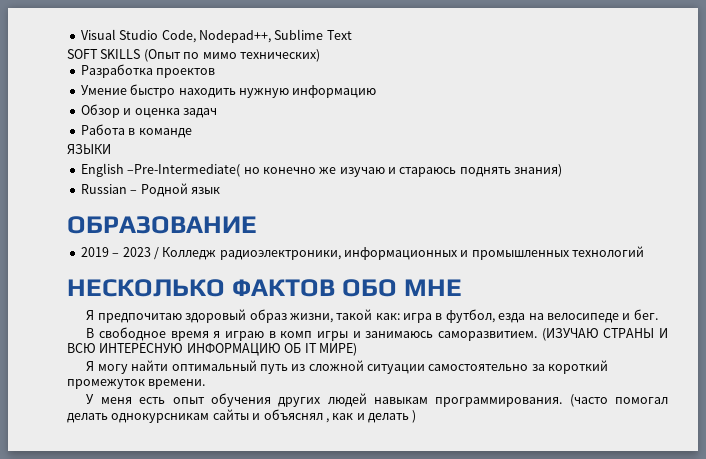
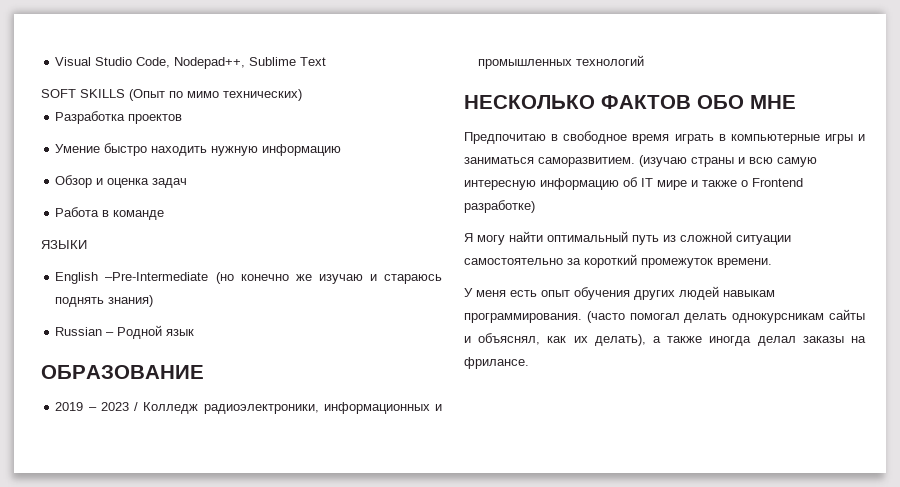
[127,164,260,177] –Pre-Intermediate( но -> [105,272,234,284] –Pre-Intermediate (но
[86,309,658,323] [86,327,669,341] [67,343,357,356] Я предпочитаю здоровый образ жизни, такой как: игра в футбол, езда на велосипеде и бег. // В свободное время я играю в комп игры и занимаюсь саморазвитием. (ИЗУЧАЮ СТРАНЫ И ВСЮ ИНТЕРЕСНУЮ ИНФОРМАЦИЮ ОБ IT МИРЕ) -> [464,131,865,144] [464,155,817,167] [464,177,803,190] [464,200,535,213] Предпочитаю в свободное время играть в компьютерные игры и заниматься саморазвитием. (изучаю страны и всю самую интересную информацию об IT мире и также о Frontend разработке)
[263,409,417,423] объяснял , как и делать ) -> [478,333,866,346] [464,357,529,369] объяснял, как их делать), а также иногда делал заказы на фрилансе.

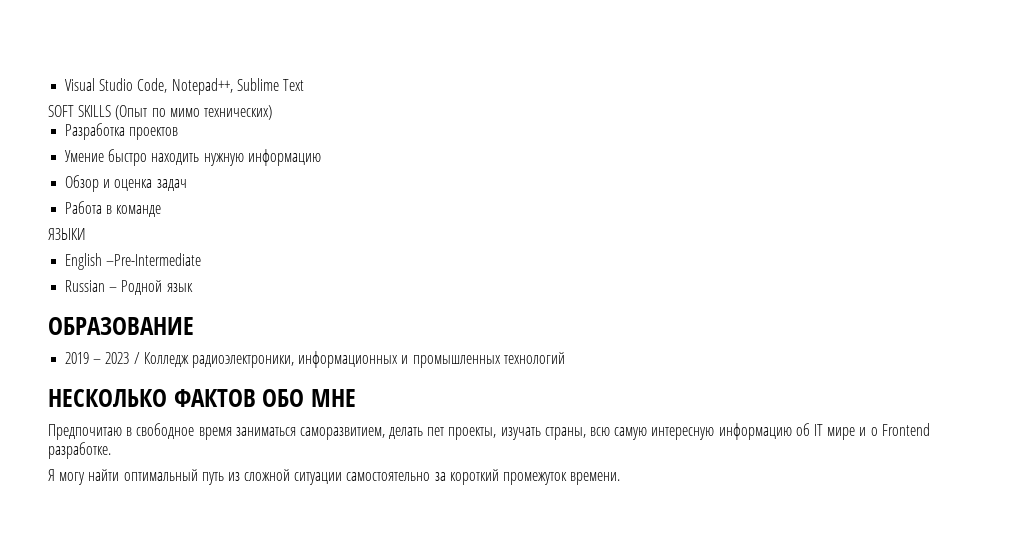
[174,57,246,69] Nodepad++, -> [171,78,233,95] Notepad++,
[215,272,442,284] [55,295,154,307] (но конечно же изучаю и стараюсь поднять знания) -> (202, 259) none
[674,134,865,144] [464,155,745,167] играть в компьютерные игры и заниматься саморазвитием. (изучаю страны и -> [235,427,586,440] заниматься саморазвитием, делать пет проекты, изучать страны,
[702,180,737,187] также -> (867, 431) none
[464,200,535,213] разработке) -> [48,442,111,459] разработке.
[464,286,775,300] [464,309,865,323] [464,333,866,346] [464,357,529,369] // У меня есть опыт обучения других людей навыкам программирования. (часто помогал делать однокурсникам сайты и объяснял, как их делать), а также иногда делал заказы на фрилансе. -> (621, 478) none

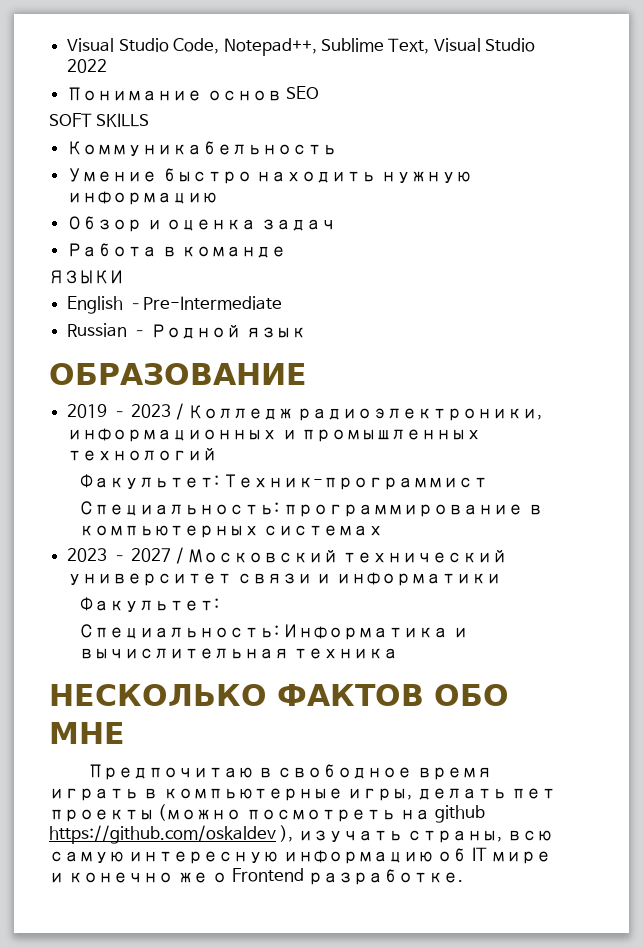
[282,79,304,91] [48,105,272,120] [65,123,179,140] Text // SOFT SKILLS (Опыт по мимо технических) // Разработка проектов -> [388,38,536,54] [67,59,108,73] [67,86,320,101] [49,113,150,127] [67,141,338,157] Text, Visual Studio 2022 // Понимание основ SEO // SOFT SKILLS // Коммуникабельность
(565, 358) none -> [79,474,489,490] [79,501,543,517] [79,525,384,538] [67,547,508,564] [67,572,501,586] [79,597,220,613] [79,624,468,640] [79,648,399,659] // Факультет: Техник-программист // Специальность: программирование в компьютерных системах // 2023 – 2027 / Московский технический университет связи и информатики // Факультет: // Специальность: Информатика и вычислительная техника
[235,427,497,440] заниматься саморазвитием, делать пет проекты, -> [49,788,557,801] [49,804,485,823] [49,825,294,844] играть в компьютерные игры, делать пет проекты (можно посмотреть на github https://github.com/oskaldev ),
(867, 431) none -> [68,872,208,883] конечно же
[48,469,621,485] // Я могу найти оптимальный путь из сложной ситуации самостоятельно за короткий промежуток времени. -> (464, 877) none

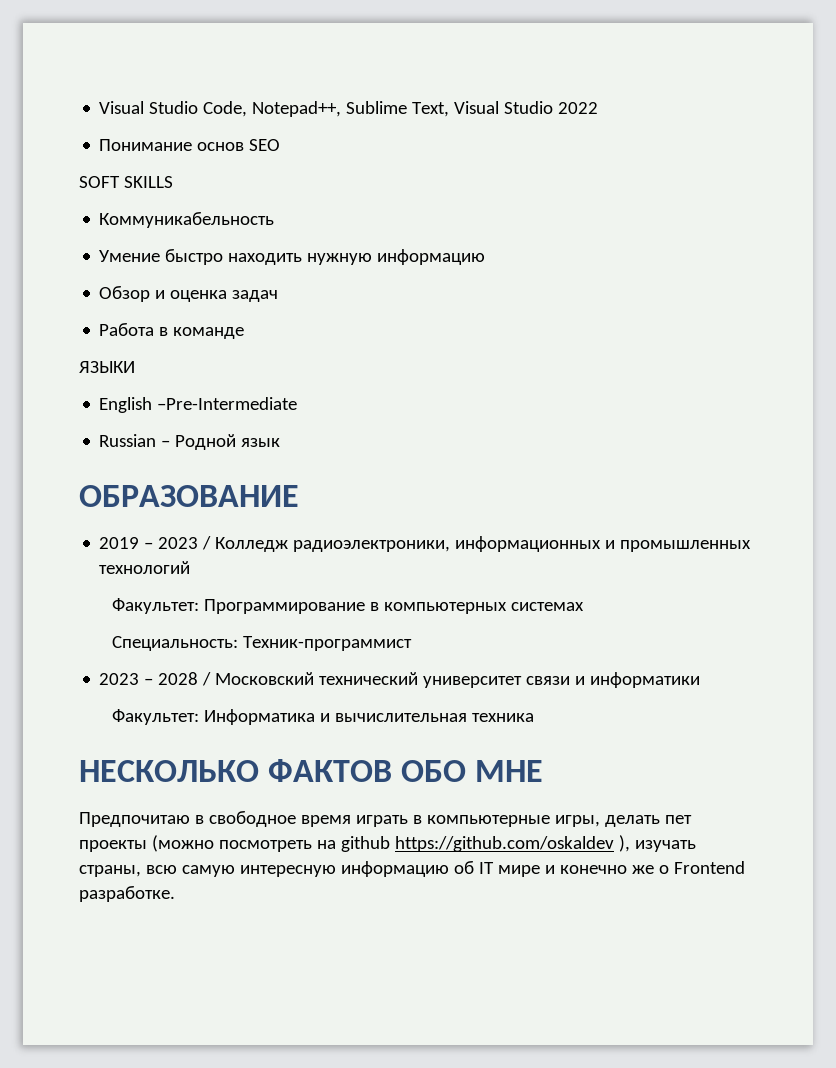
[223,474,489,490] [79,501,524,517] Техник-программист // Специальность: программирование -> [204,599,366,614] Программирование
(384, 530) none -> [112,636,413,651] // Специальность: Техник-программист
[131,548,172,562] 2027 -> [158,672,199,685] 2028
[79,624,280,639] // Специальность: -> (200, 717) none

